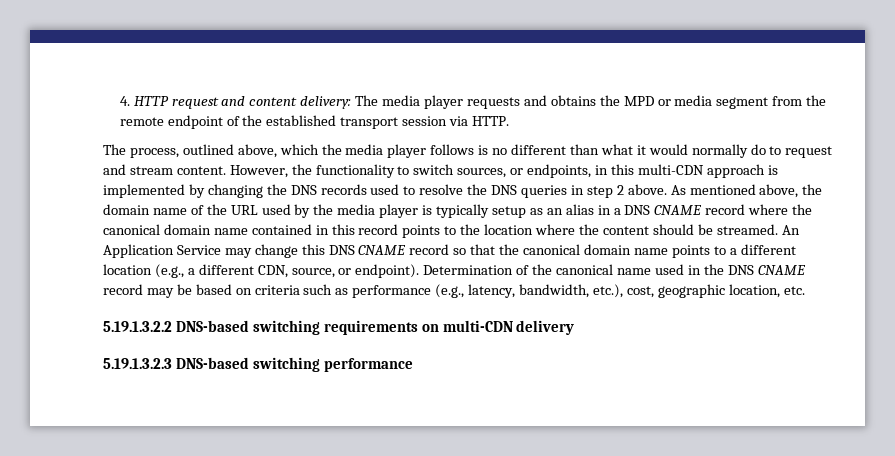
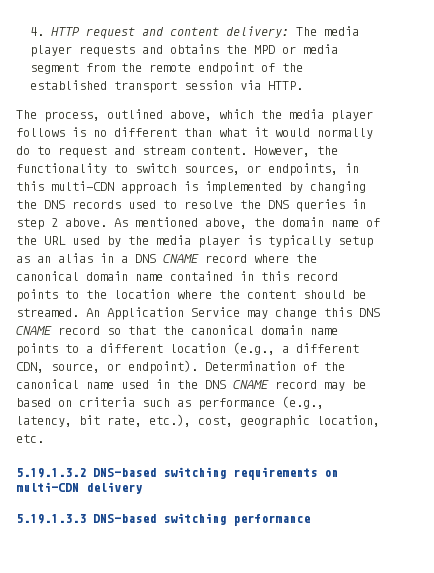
[519,284,590,298] bandwidth, -> [79,415,142,427] bit rate,
[103,321,172,332] 5.19.1.3.2.2 -> [16,468,86,478] 5.19.1.3.2
[103,358,172,369] 5.19.1.3.2.3 -> [16,514,86,524] 5.19.1.3.3

